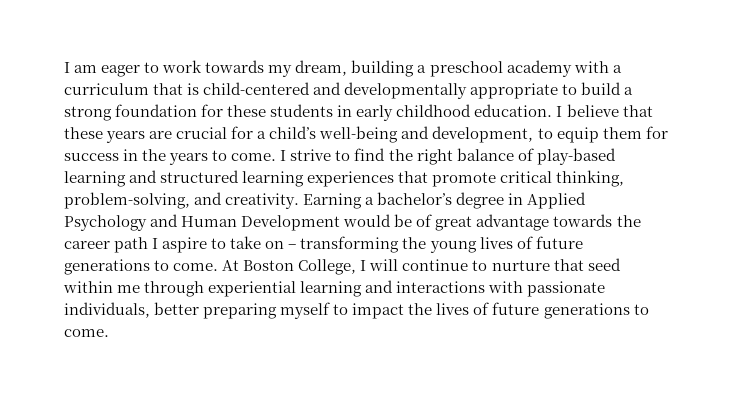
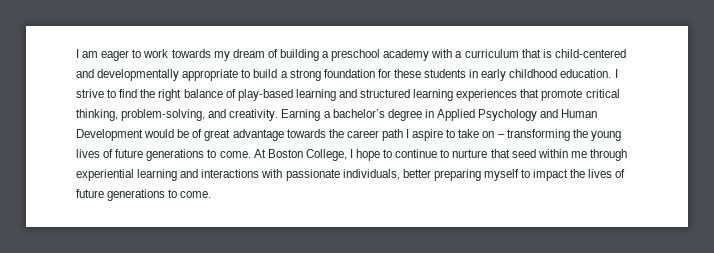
[295,60,348,76] dream, -> [232,49,278,58] dream of
[566,104,653,117] [64,126,668,143] [64,149,287,165] believe that these years are crucial for a child’s well-being and development, to equip them for success in the years to come. I -> (618, 73) none
[369,259,399,271] will -> [356,149,393,161] hope to

